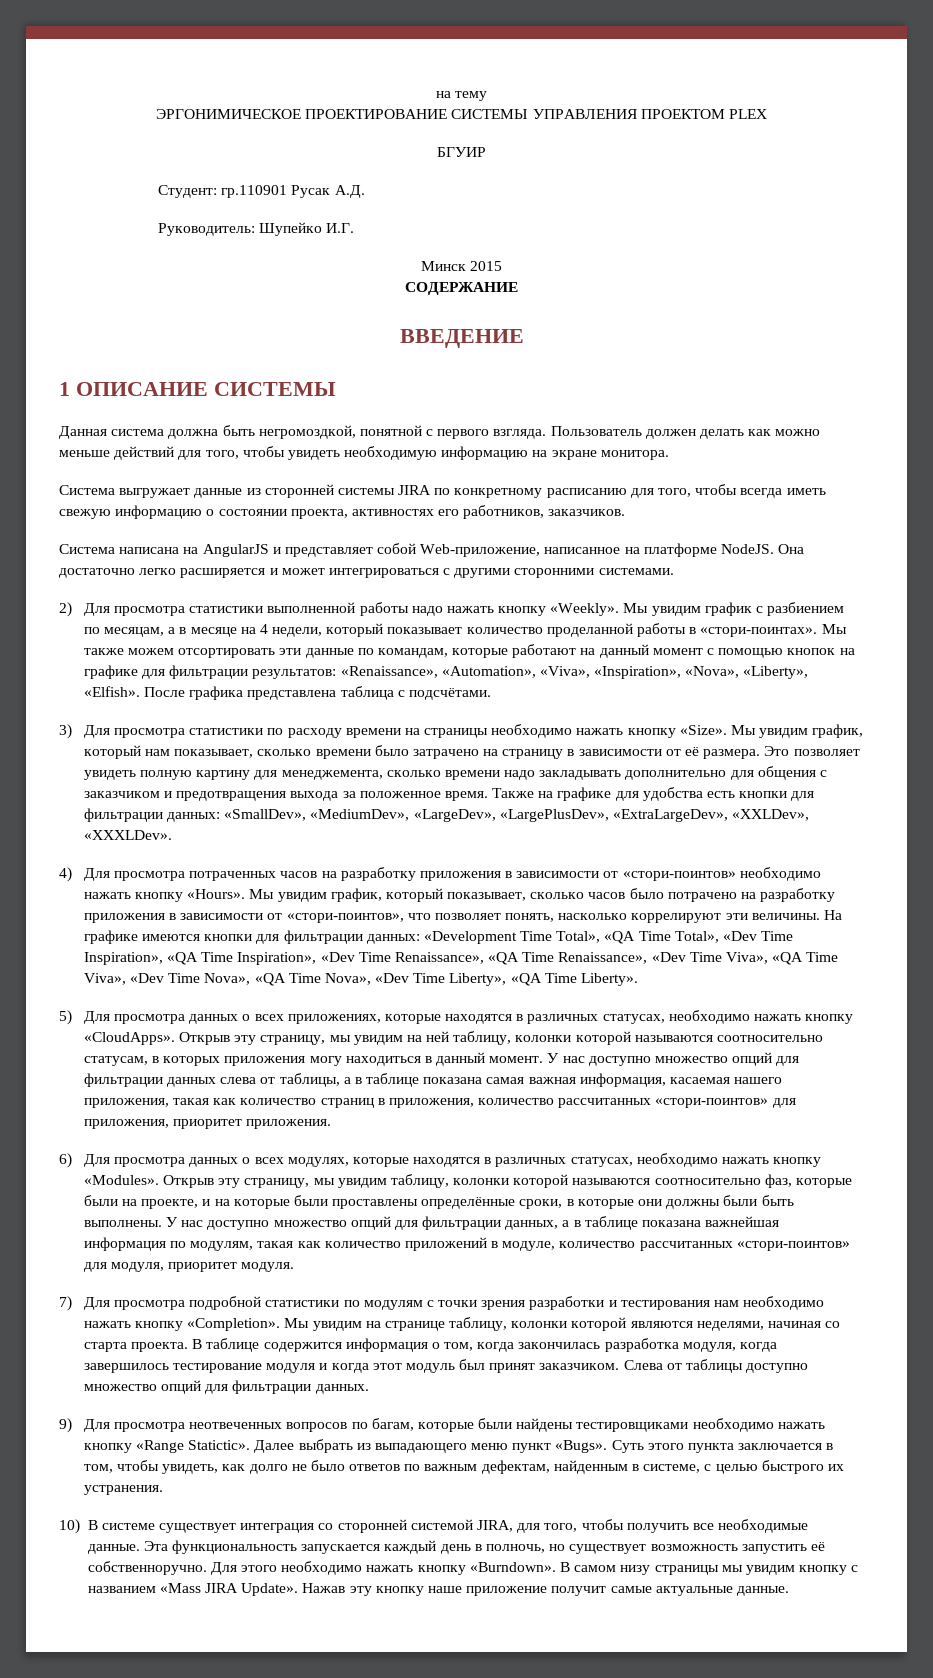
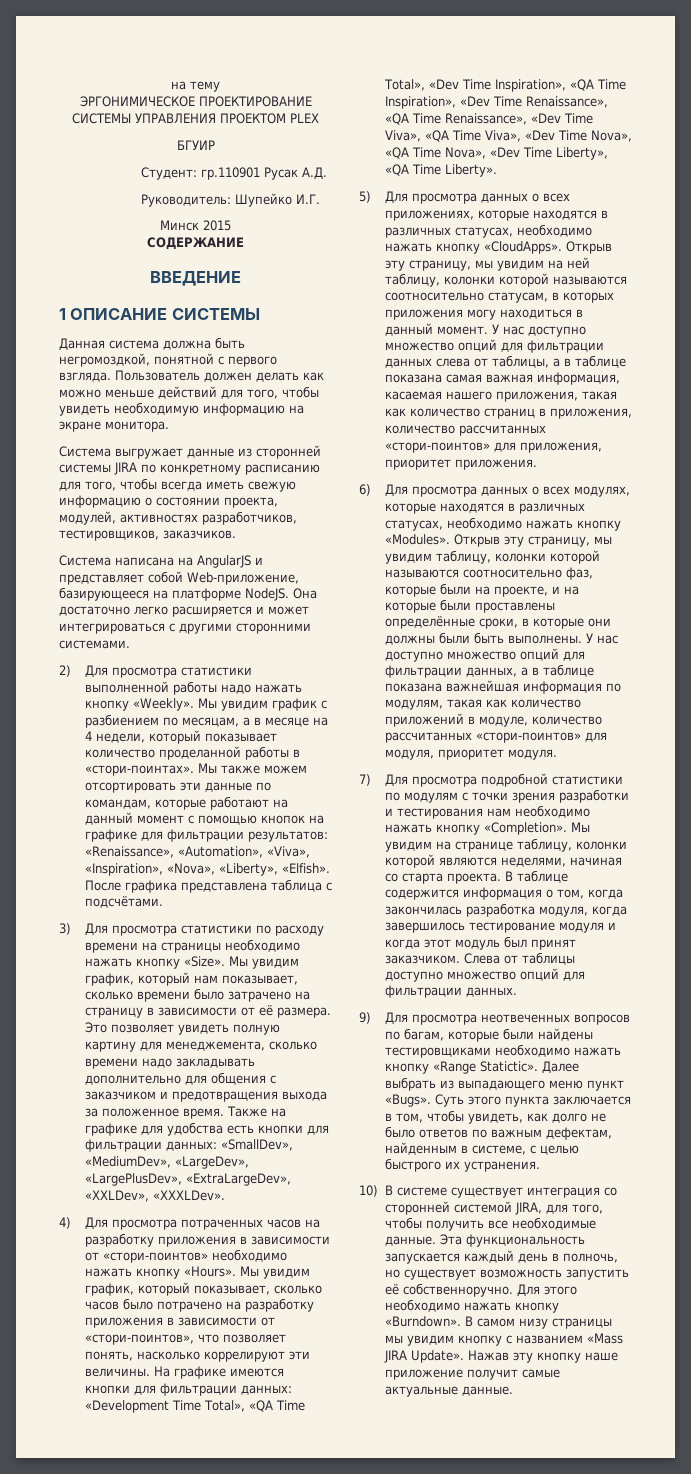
[351,505,545,519] активностях его работников, -> [59,511,297,525] [59,530,159,541] модулей, активностях разработчиков, тестировщиков,
[544,547,621,554] написанное -> [59,587,149,601] базирующееся

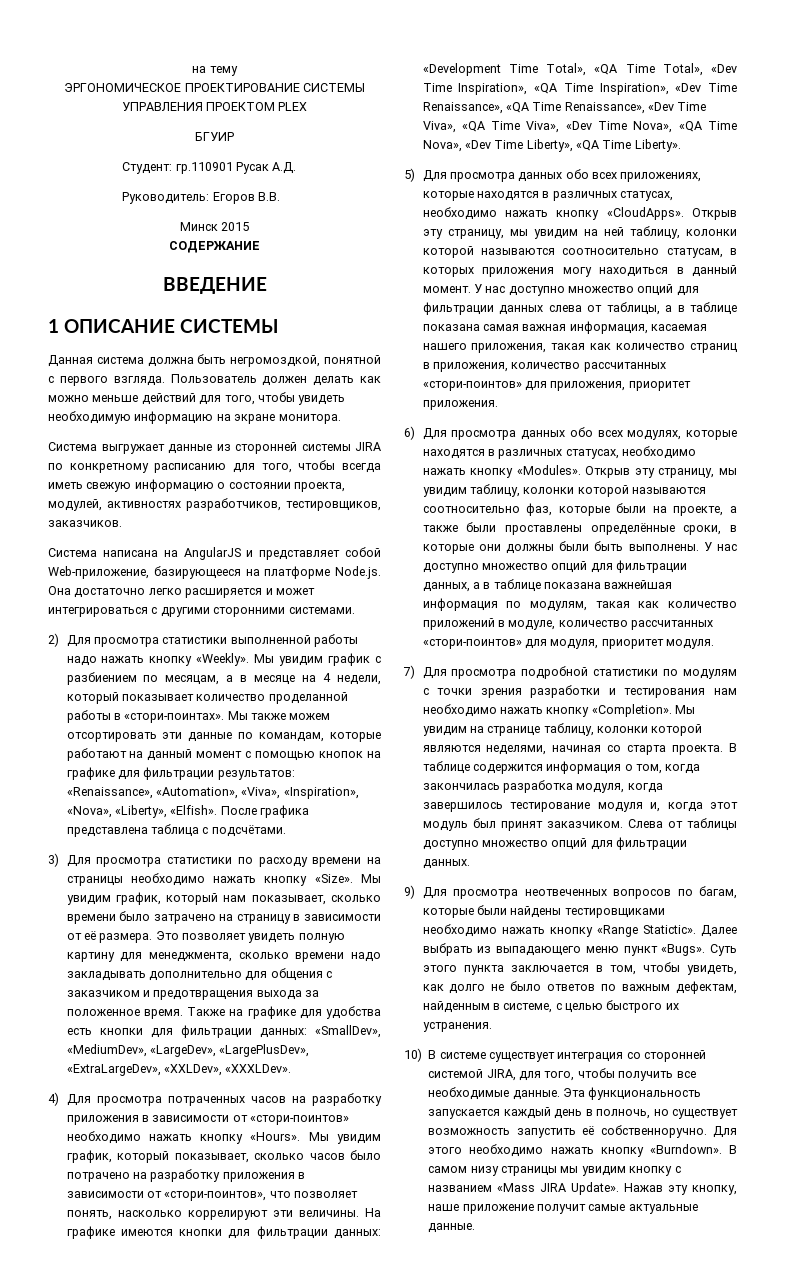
[79,96,195,107] ЭРГОНИМИЧЕСКОЕ -> [64,83,182,92] ЭРГОНОМИЧЕСКОЕ
[234,193,320,207] Шупейко И.Г. -> [212,192,280,204] Егоров В.В.
[245,588,289,601] NodeJS. -> [335,566,381,579] Node.js.
[165,1041,265,1051] менеджемента, -> [148,952,232,962] менеджмента,
[531,193,539,202] о -> [565,169,589,179] обо
[531,486,539,495] о -> [569,427,593,437] обо
[551,586,579,595] [384,602,436,613] и на которые -> [730,506,737,513] [422,525,458,532] а также
[607,922,616,930] и -> [650,802,661,812] и,
[536,1352,581,1363] кнопку -> [692,1185,737,1195] кнопку,

